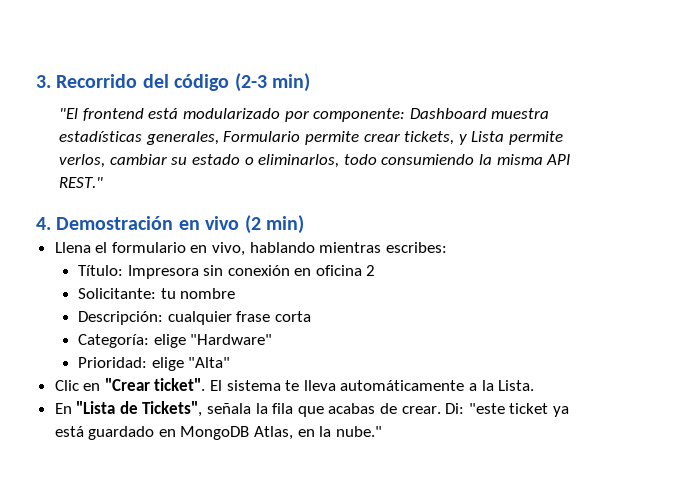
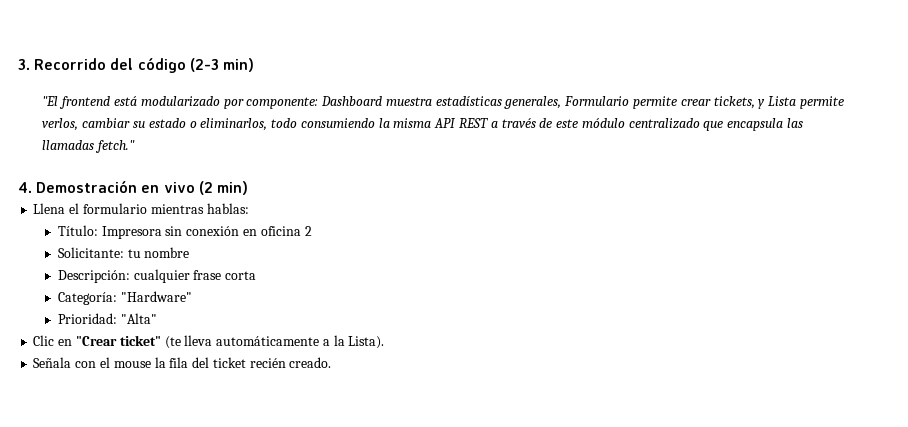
[59,177,104,188] REST." -> [459,118,804,131] [42,140,136,153] REST a través de este módulo centralizado que encapsula las llamadas fetch."
[190,242,447,256] en vivo, hablando mientras escribes: -> [150,203,249,214] mientras hablas:
[153,334,186,348] elige -> (117, 298) none
[151,357,184,371] elige -> (117, 318) none
[154,378,535,391] [54,401,569,417] [54,426,382,440] ticket". El sistema te lleva automáticamente a la Lista. // En "Lista de Tickets", señala la fila que acabas de crear. Di: "este ticket ya está guardado en MongoDB Atlas, en la nube." -> [119,335,385,349] [33,357,332,368] ticket" (te lleva automáticamente a la Lista). // Señala con el mouse la fila del ticket recién creado.

